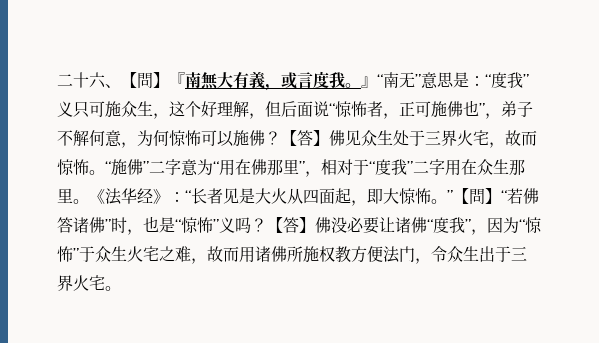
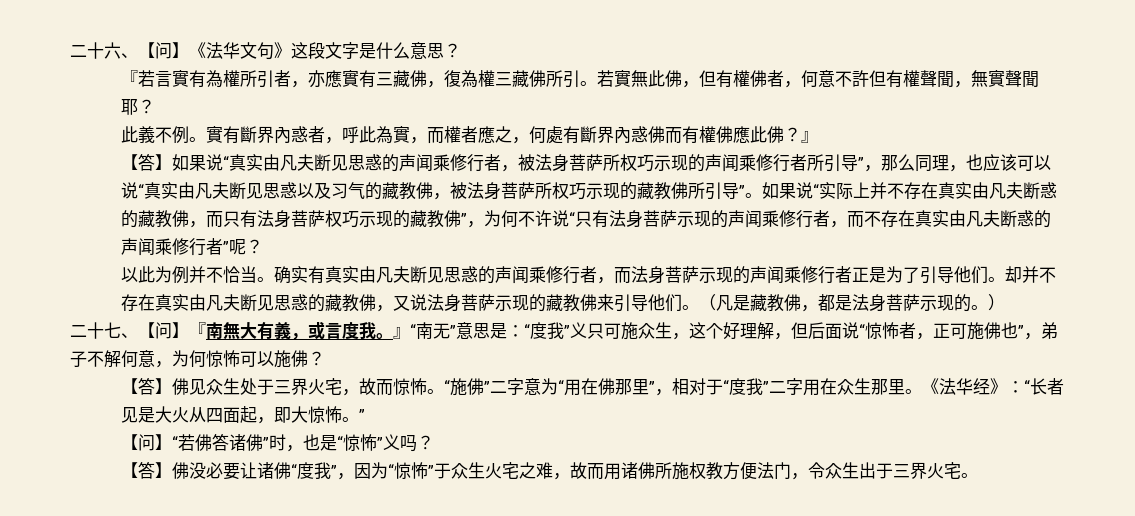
[137,72,153,89] 問 -> [155,42,461,60] [120,70,1039,88] [120,98,155,115] [120,126,818,144] [120,153,1051,172] [120,182,1057,200] [120,210,1051,228] [120,238,263,256] [120,266,1056,284] [120,294,1005,312] [70,322,172,339] 问】《法华文句》这段文字是什么意思？ // 『若言實有為權所引者，亦應實有三藏佛，復為權三藏佛所引。若實無此佛，但有權佛者，何意不許但有權聲聞，無實聲聞耶？ // 此義不例。實有斷界內惑者，呼此為實，而權者應之，何處有斷界內惑佛而有權佛應此佛？』 // 【答】如果说“真实由凡夫断见思惑的声闻乘修行者，被法身菩萨所权巧示现的声闻乘修行者所引导”，那么同理，也应该可以说“真实由凡夫断见思惑以及习气的藏教佛，被法身菩萨所权巧示现的藏教佛所引导”。如果说“实际上并不存在真实由凡夫断惑的藏教佛，而只有法身菩萨权巧示现的藏教佛”，为何不许说“只有法身菩萨示现的声闻乘修行者，而不存在真实由凡夫断惑的声闻乘修行者”呢？ // 以此为例并不恰当。确实有真实由凡夫断见思惑的声闻乘修行者，而法身菩萨示现的声闻乘修行者正是为了引导他们。却并不存在真实由凡夫断见思惑的藏教佛，又说法身菩萨示现的藏教佛来引导他们。（凡是藏教佛，都是法身菩萨示现的。） // 二十七、【问
(281, 138) none -> (325, 358) //
[453,188,485,205] 【問 -> [120,434,155,451] // 【问
(267, 225) none -> (434, 442) //

